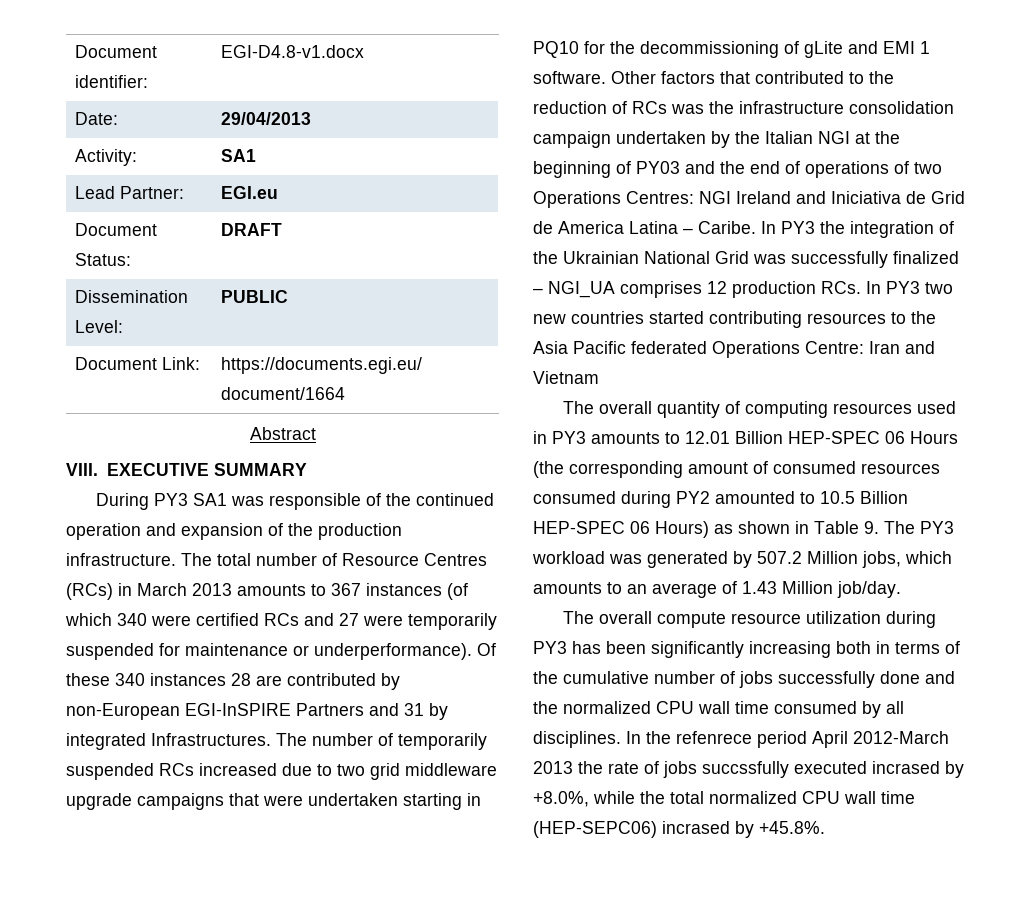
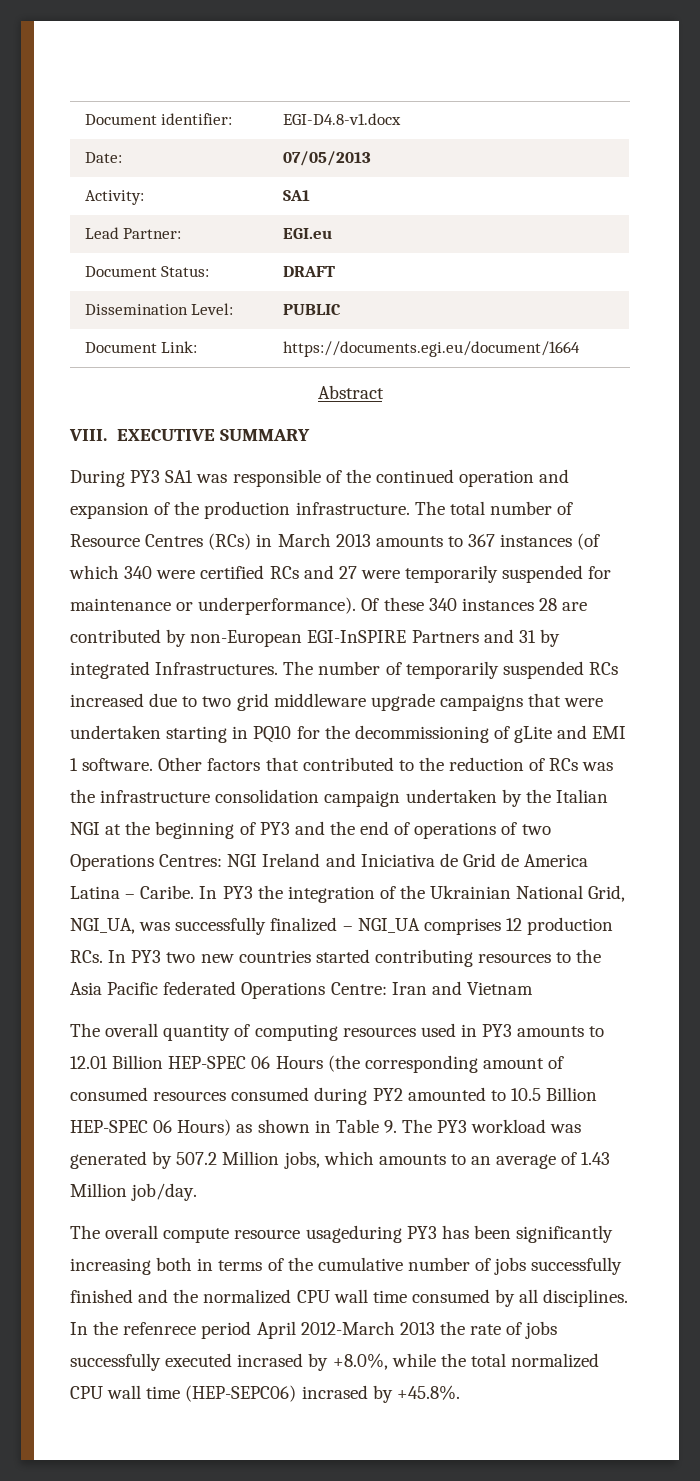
[221,112,312,125] 29/04/2013 -> [282,151,371,166] 07/05/2013
[636,161,680,174] PY03 -> [259,822,290,835] PY3
[715,251,749,264] Grid -> [588,885,626,902] [70,918,135,934] Grid, NGI_UA,
[806,611,937,628] utilization during -> [305,1225,402,1243] usageduring
[880,671,920,684] done -> [70,1289,133,1303] finished
[702,761,789,778] succssfully -> [70,1353,161,1371] successfully

